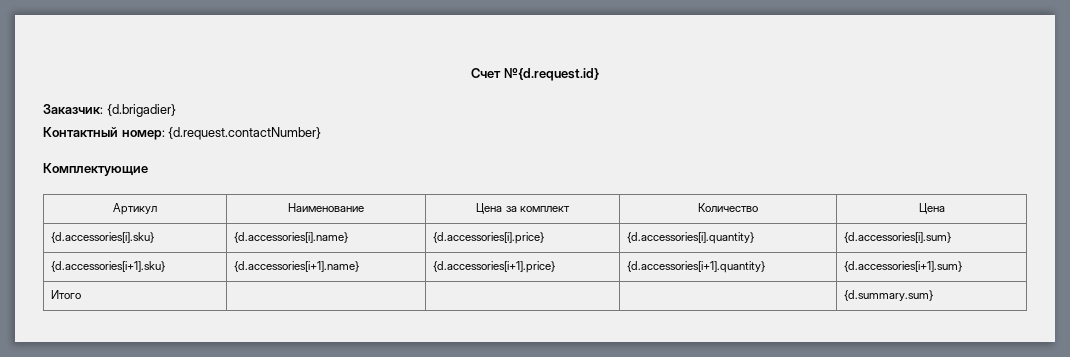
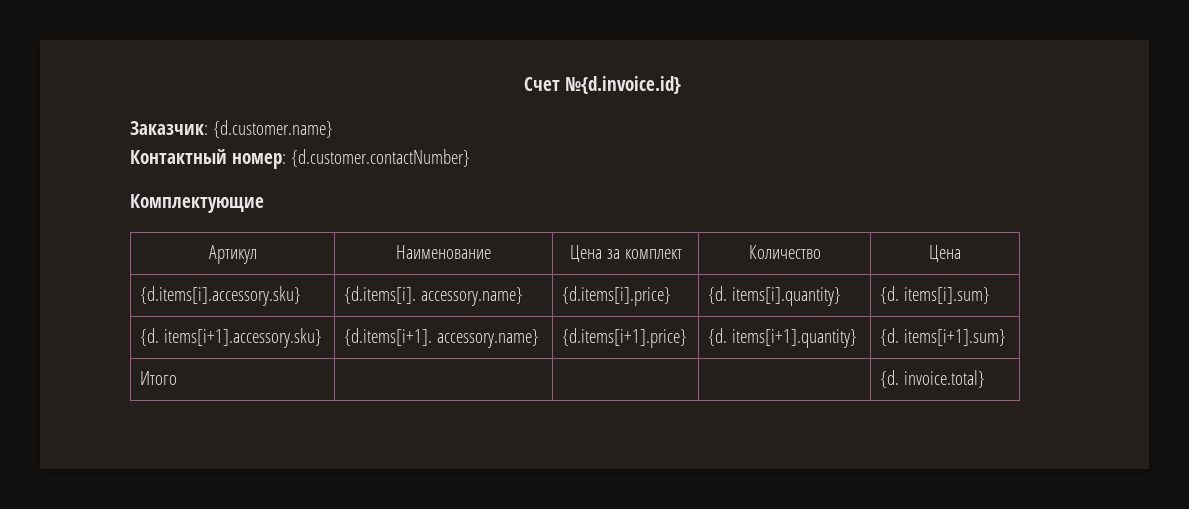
[503,68,599,81] №{d.request.id} -> [564,76,681,94] №{d.invoice.id}
[106,104,176,117] {d.brigadier} -> [212,120,333,138] {d.customer.name}
[168,127,322,140] {d.request.contactNumber} -> [290,149,470,167] {d.customer.contactNumber}
[50,232,154,243] [233,232,348,243] [432,232,544,244] [626,232,754,244] [843,232,951,243] [50,261,165,272] [233,261,359,272] [432,261,555,273] [626,261,765,273] [843,261,962,272] {d.accessories[i].sku} | {d.accessories[i].name} | {d.accessories[i].price} | {d.accessories[i].quantity} | {d.accessories[i].sum} // {d.accessories[i+1].sku} | {d.accessories[i+1].name} | {d.accessories[i+1].price} | {d.accessories[i+1].quantity} | {d.accessories[i+1].sum} -> [140,286,302,306] [344,286,524,306] [562,286,672,306] [708,286,842,306] [880,286,991,304] [140,328,323,348] [344,328,540,348] [562,328,688,348] [708,328,858,348] [880,328,1007,346] {d.items[i].accessory.sku} | {d.items[i]. accessory.name} | {d.items[i].price} | {d. items[i].quantity} | {d. items[i].sum} // {d. items[i+1].accessory.sku} | {d.items[i+1]. accessory.name} | {d.items[i+1].price} | {d. items[i+1].quantity} | {d. items[i+1].sum}
[843,290,933,301] {d.summary.sum} -> [880,370,986,388] {d. invoice.total}

